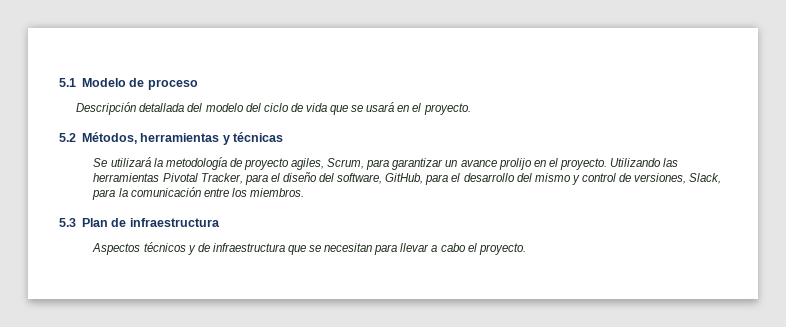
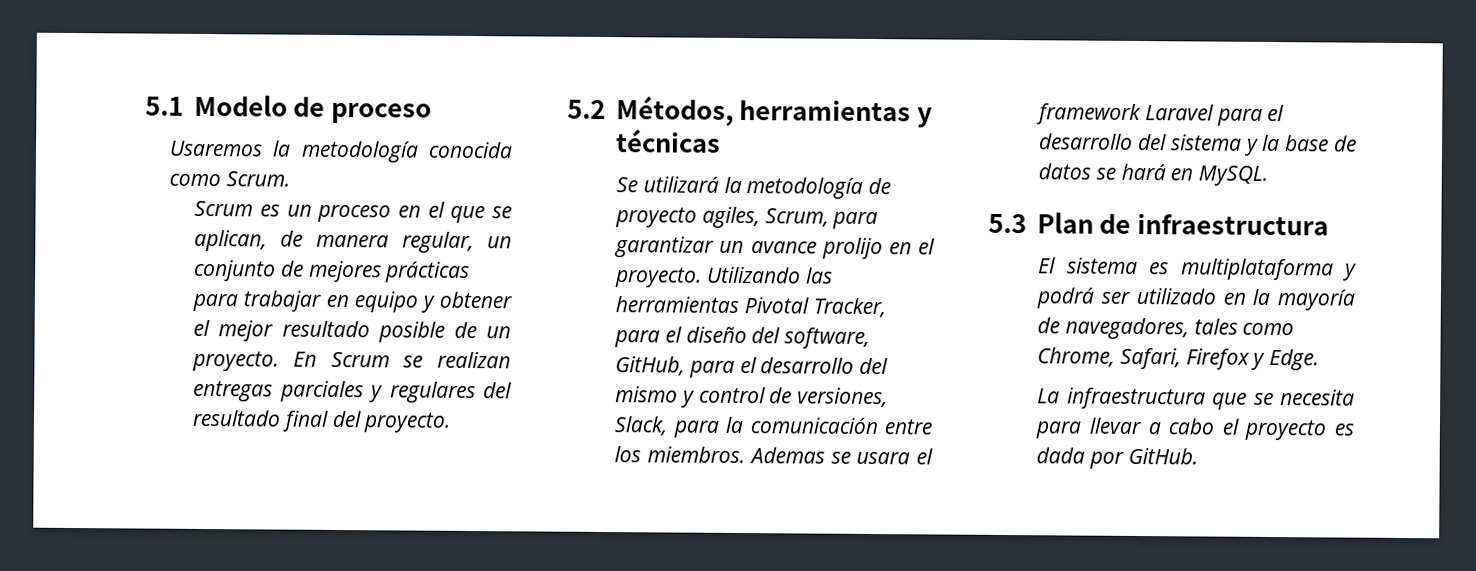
[76,102,422,115] Descripción detallada del modelo del ciclo de vida que se usará en el -> [169,140,513,163] [169,171,290,187] [194,200,512,224] [194,229,512,254] [194,259,471,283] [192,290,512,313] [193,319,511,343] [192,350,511,372] [193,380,512,404] [192,409,362,432] Usaremos la metodología conocida como Scrum. // Scrum es un proceso en el que se aplican, de manera regular, un conjunto de mejores prácticas para trabajar en equipo y obtener el mejor resultado posible de un proyecto. En Scrum se realizan entregas parciales y regulares del resultado final del
[59,218,220,227] [92,242,210,255] // 5.3 Plan de infraestructura // Aspectos técnicos y de -> [748,447,933,465] [1036,103,1285,126] [1039,133,1357,156] [1038,163,1268,186] [988,212,1330,236] [1038,257,1357,281] [1036,287,1355,311] [1037,317,1295,340] [1037,347,1319,371] [1037,388,1061,404] Ademas se usara el framework Laravel para el desarrollo del sistema y la base de datos se hará en MySQL. // 5.3 Plan de infraestructura // El sistema es multiplataforma y podrá ser utilizado en la mayoría de navegadores, tales como Chrome, Safari, Firefox y Edge. // La
[324,243,373,252] necesitan -> [1280,389,1355,406] necesita
[478,243,526,255] proyecto. -> [1244,419,1354,441] [1036,447,1198,469] proyecto es dada por GitHub.

